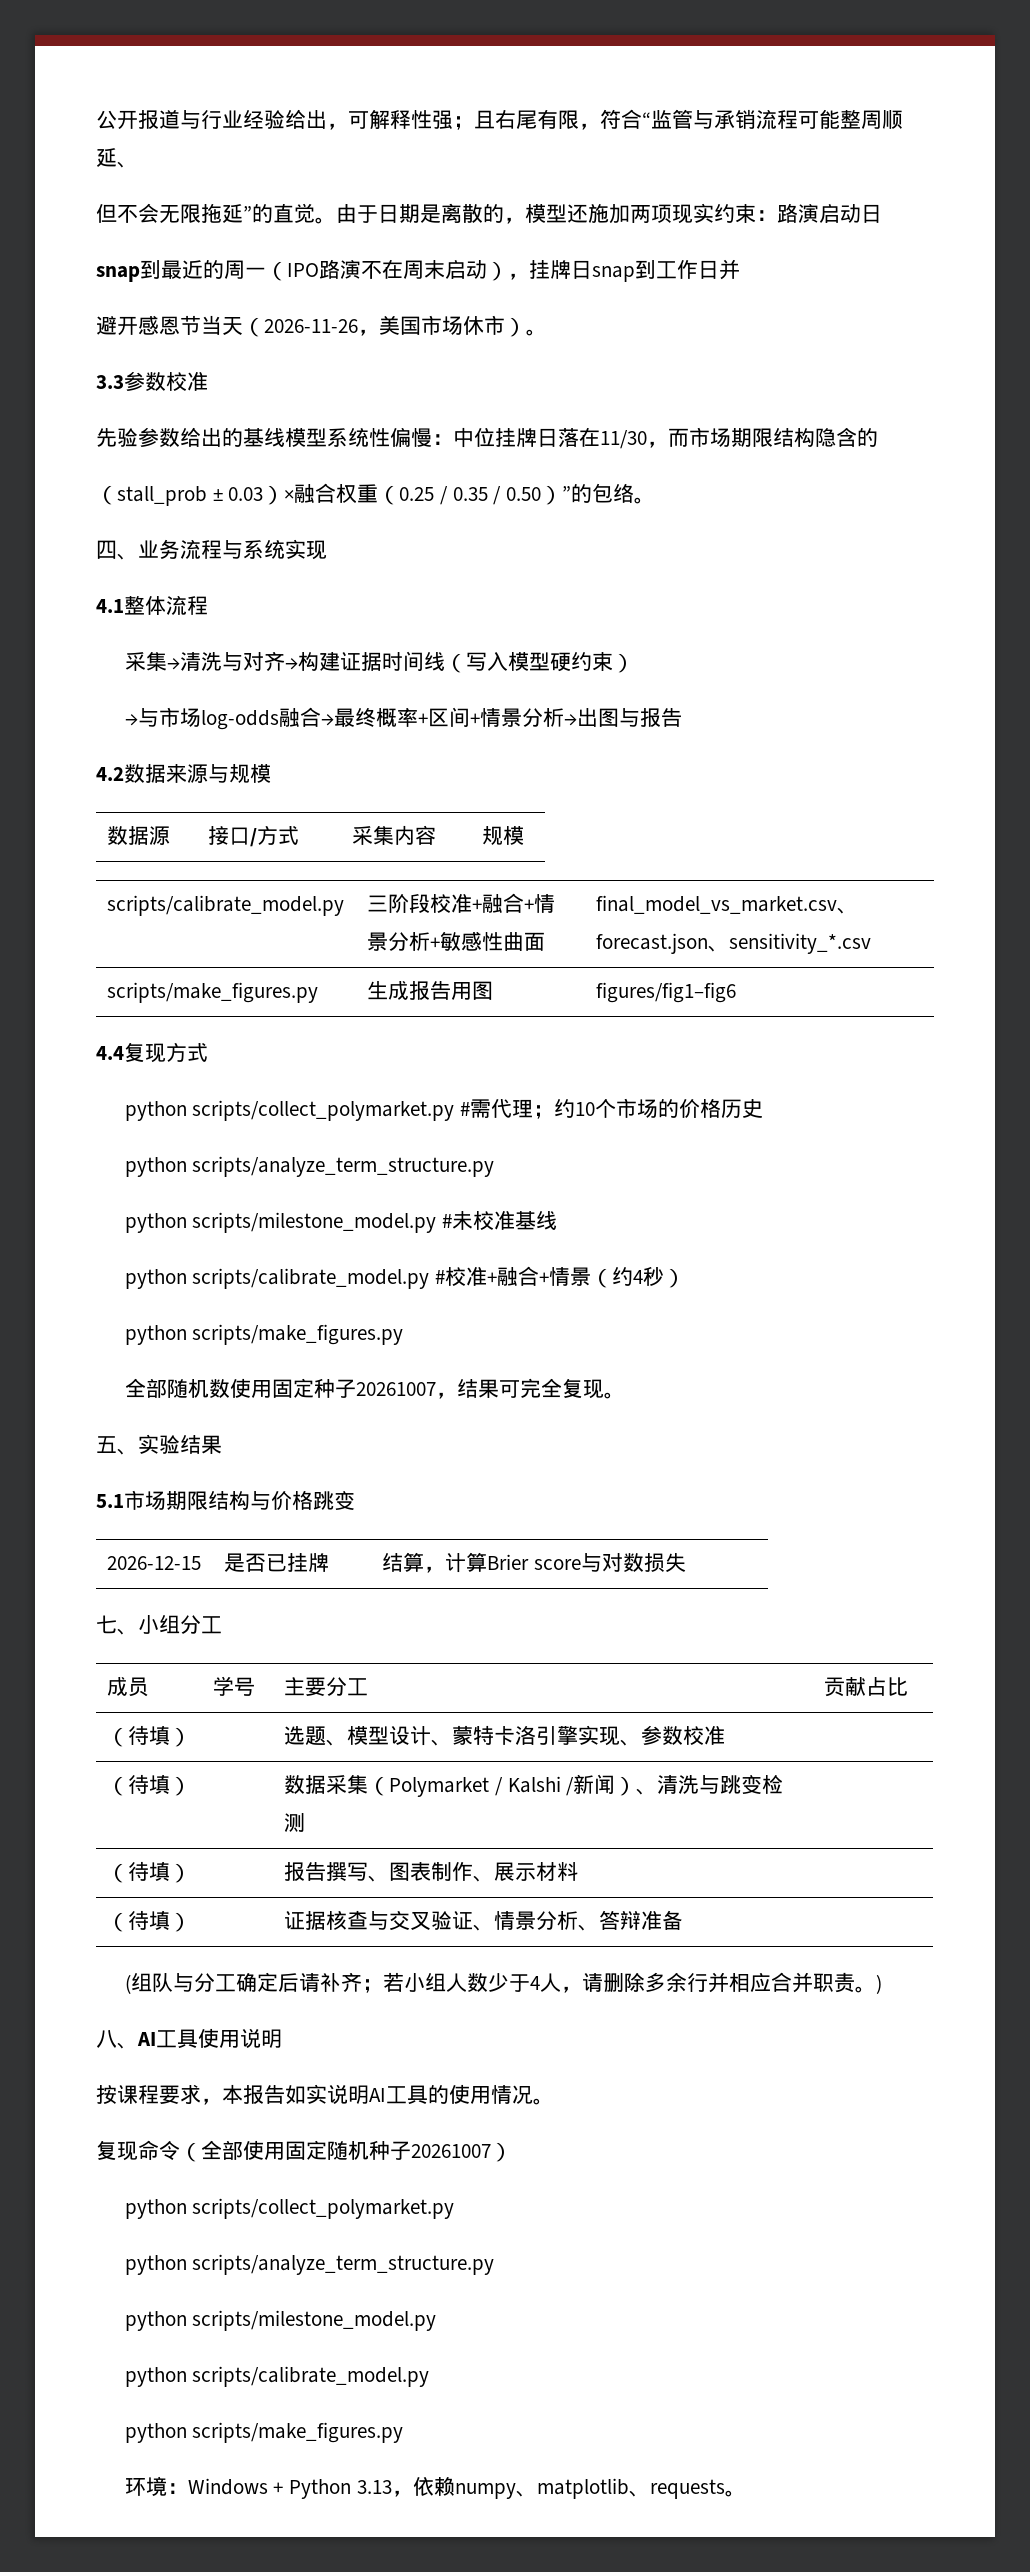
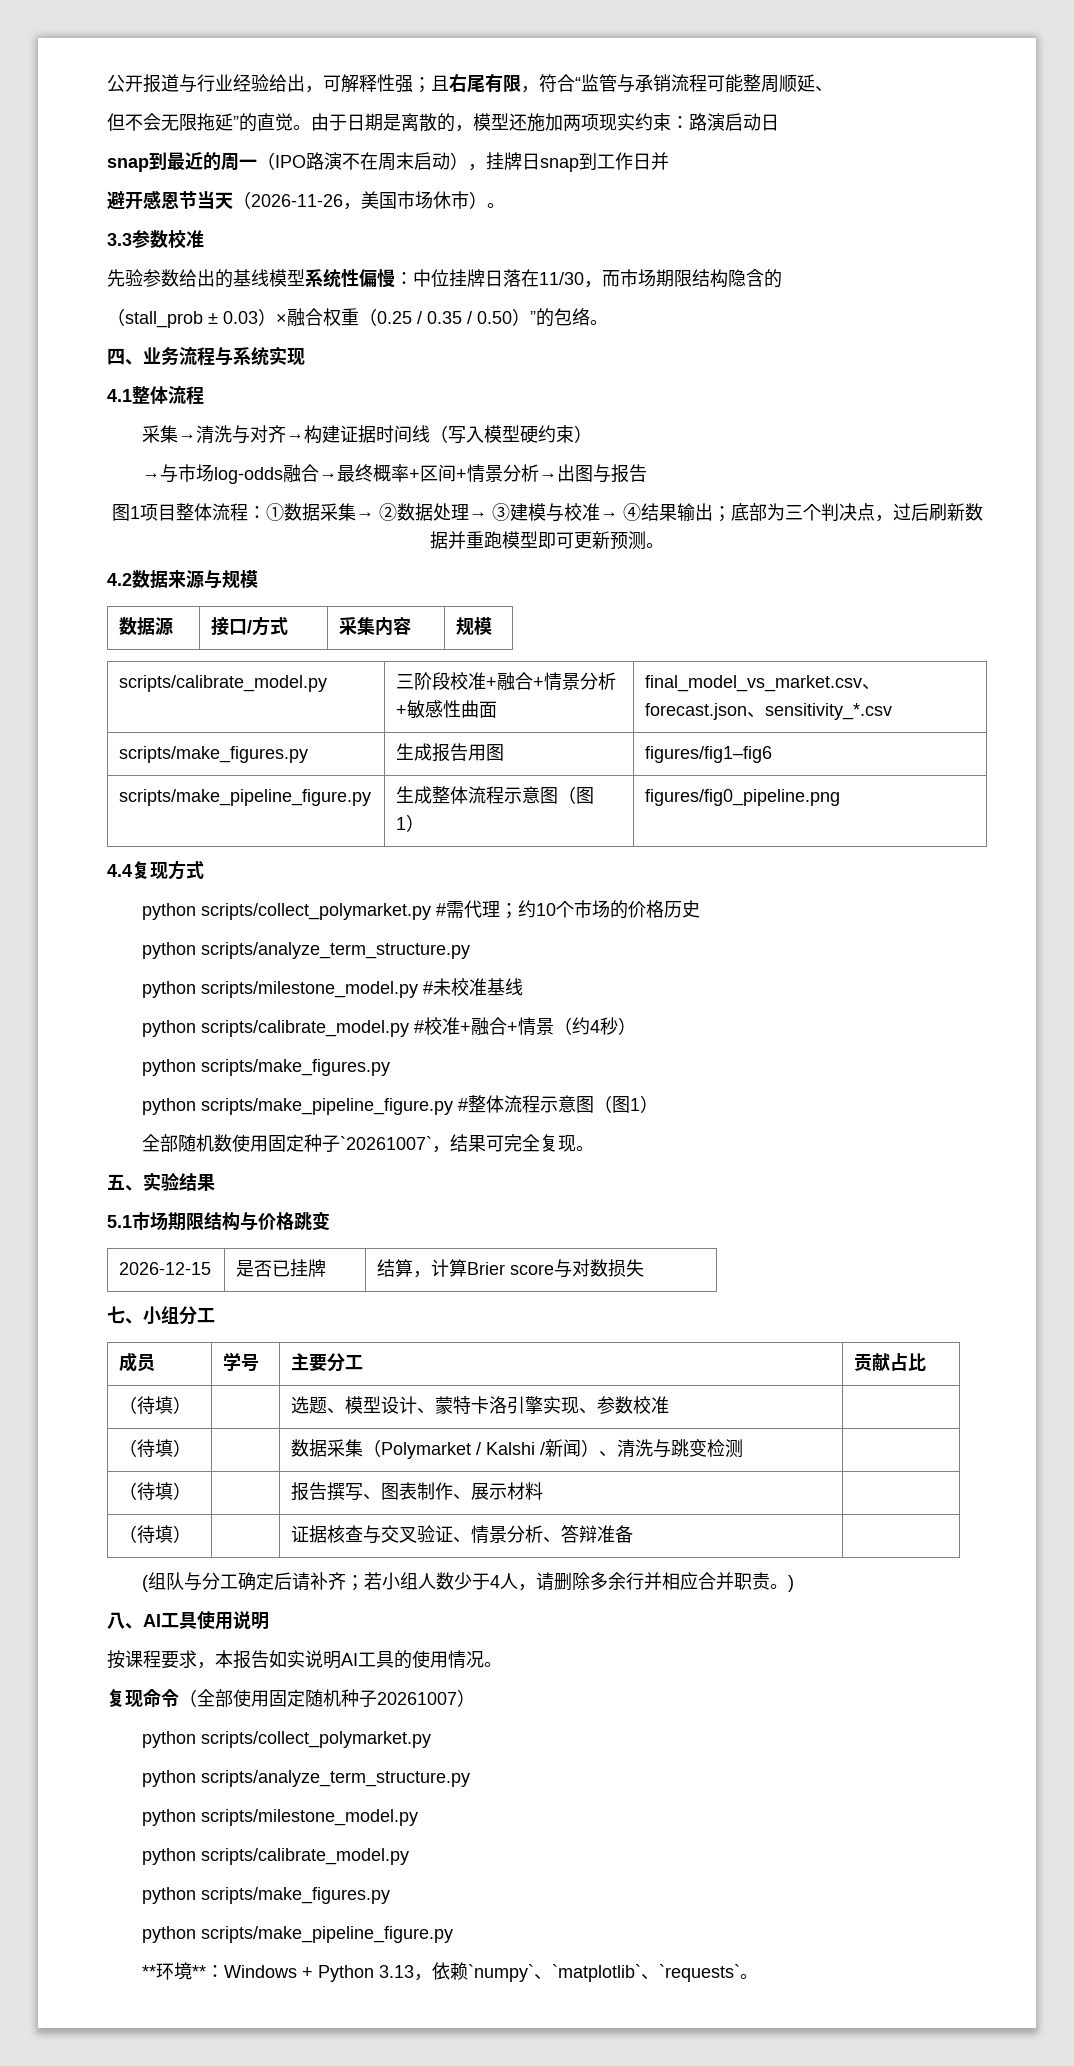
(682, 717) none -> [111,503,983,522] [430,531,664,550] // 图1项目整体流程：①数据采集→ ②数据处理→ ③建模与校准→ ④结果输出；底部为三个判决点，过后刷新数据并重跑模型即可更新预测。
(737, 992) none -> [119,789,372,806] [396,786,595,804] [396,814,425,832] [645,789,841,806] // scripts/make_pipeline_figure.py | 生成整体流程示意图（图1） | figures/fig0_pipeline.png
(404, 1334) none -> [141,1095,658,1115] // python scripts/make_pipeline_figure.py #整体流程示意图（图1）
[355,1382,436,1396] 20261007 -> [339,1136,432,1150] `20261007`
[124,2476,167,2496] 环境 -> [141,1926,453,1943] [141,1962,206,1980] python scripts/make_pipeline_figure.py // **环境**
[454,2478,725,2499] numpy、matplotlib、requests -> [467,1964,740,1982] `numpy`、`matplotlib`、`requests`

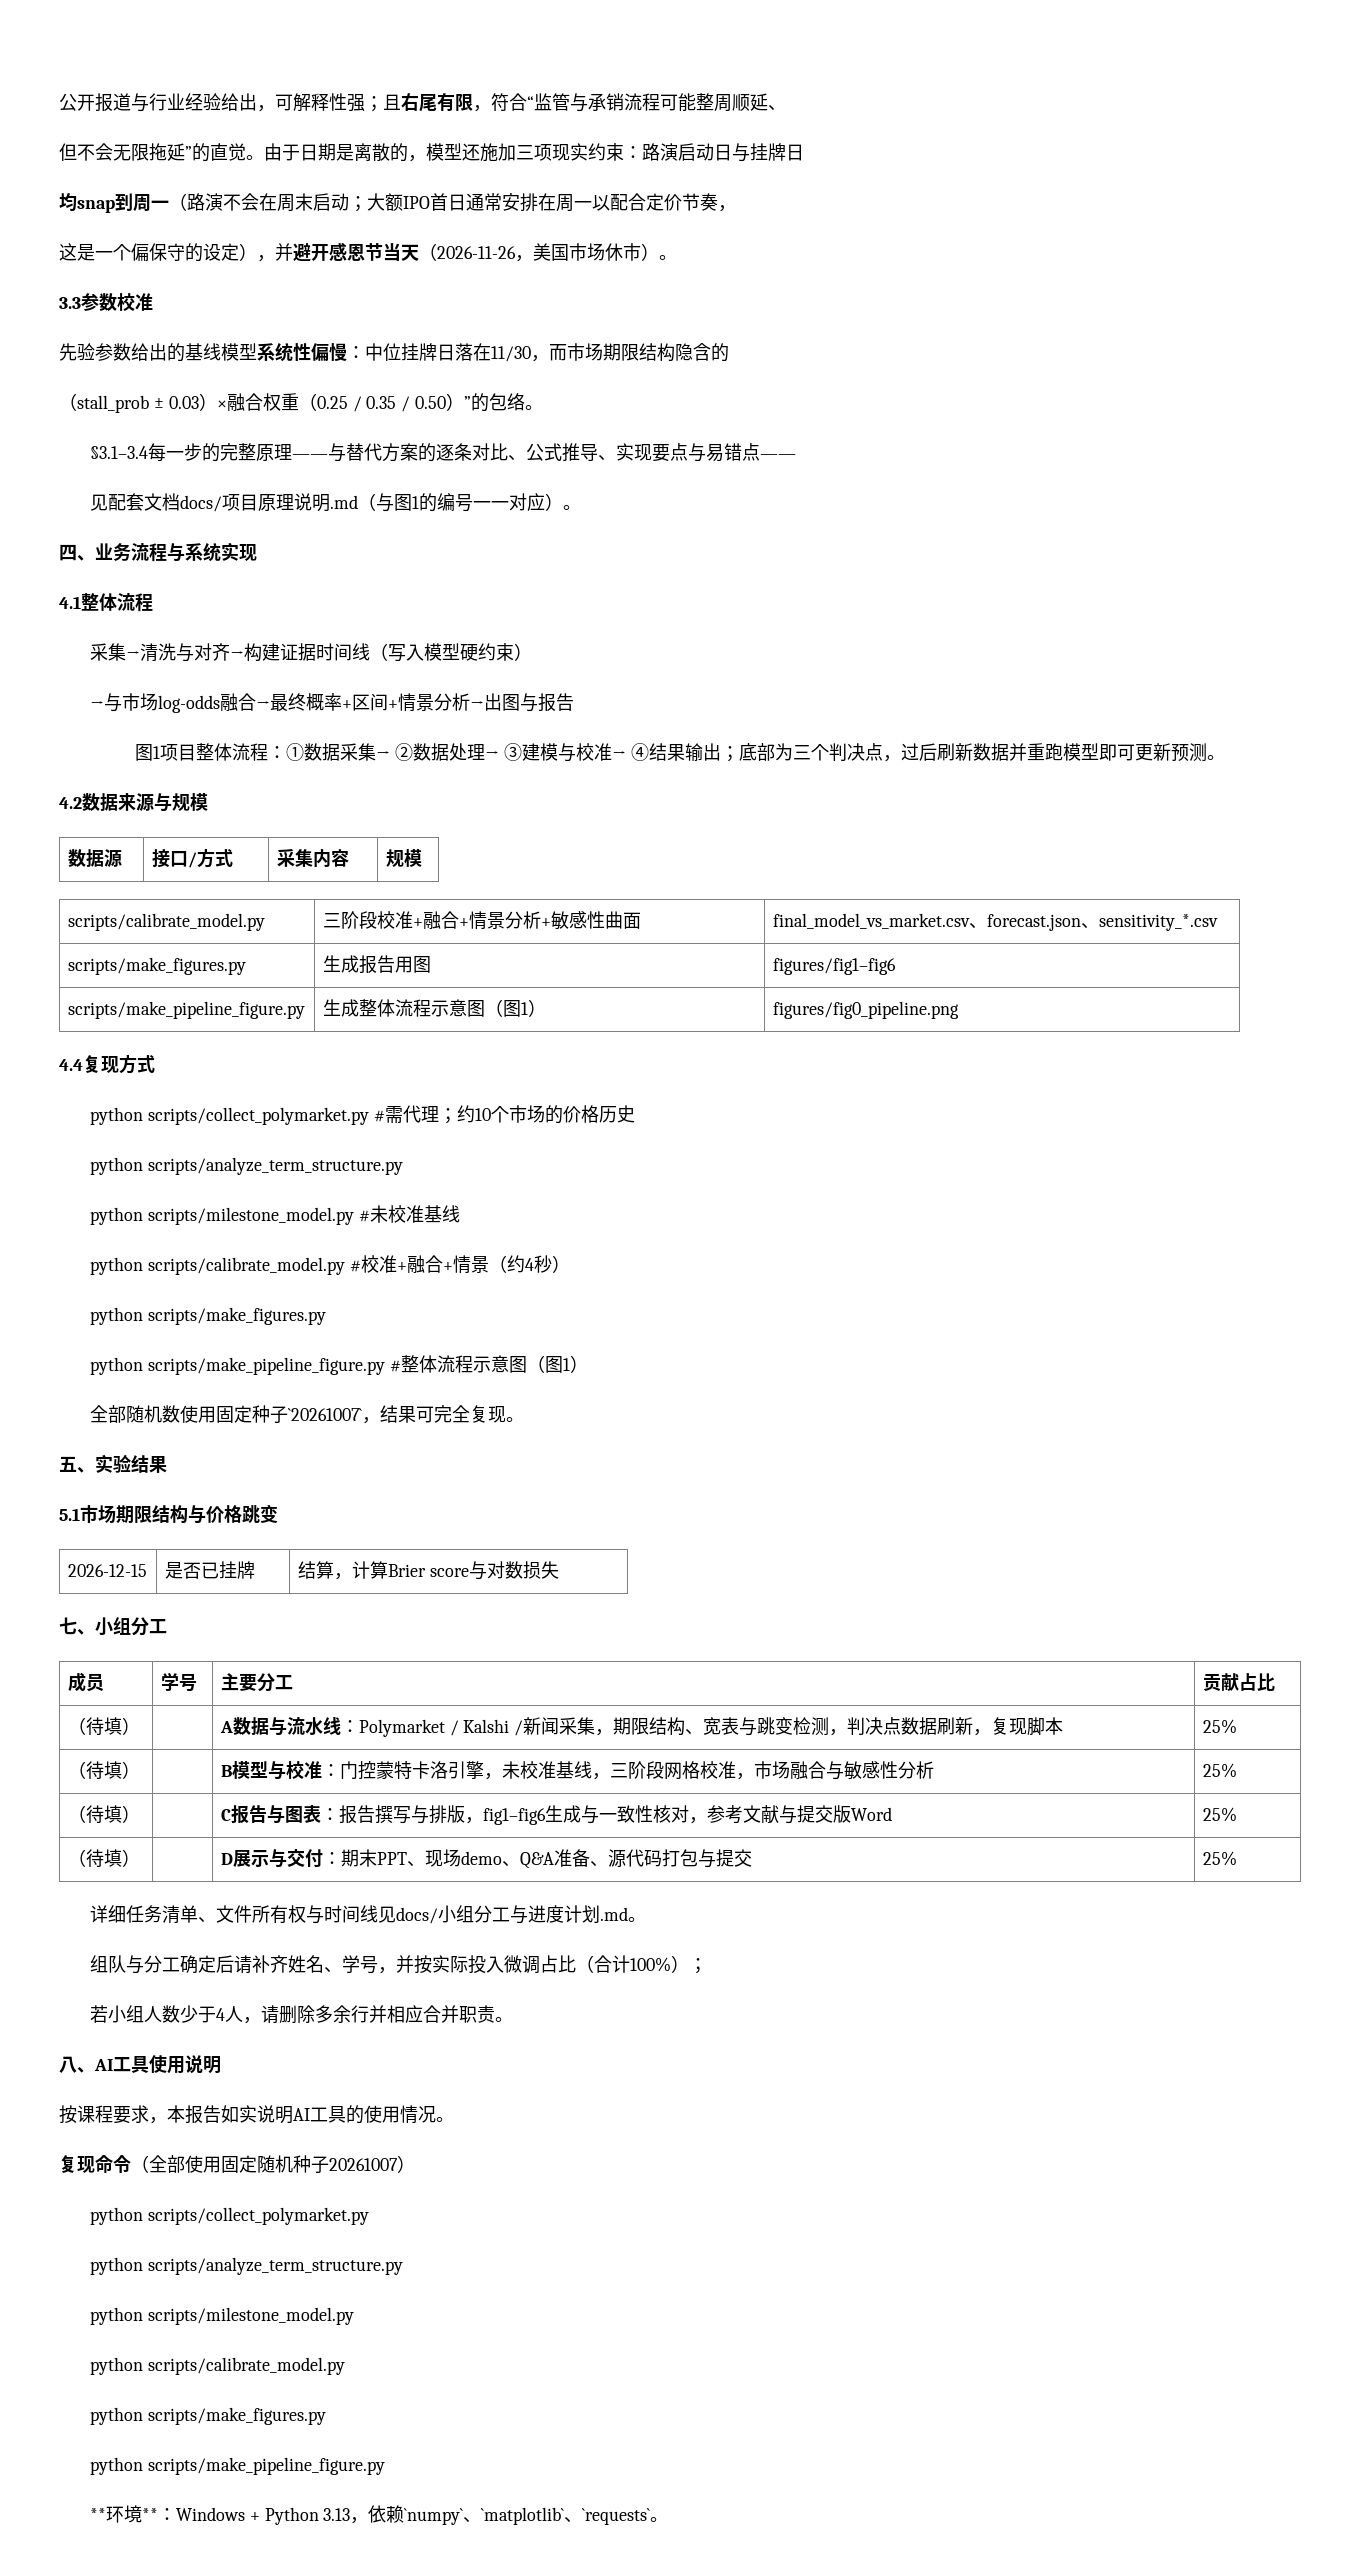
[563,114,581,131] 两 -> [516,145,534,160] 三
[107,152,669,172] // snap到最近的周一（IPO路演不在周末启动），挂牌日snap到工作日并 // -> [732,143,804,162] [59,193,736,213] [59,243,293,262] 与挂牌日 // 均snap到周一（路演不会在周末启动；大额IPO首日通常安排在周一以配合定价节奏， // 这是一个偏保守的设定），并
(608, 322) none -> [89,443,796,462] [89,493,581,512] // §3.1–3.4每一步的完整原理——与替代方案的逐条对比、公式推导、实现要点与易错点—— // 见配套文档docs/项目原理说明.md（与图1的编号一一对应）。
[291,1396,670,1414] [119,1439,192,1458] [291,1439,744,1459] [119,1482,192,1501] [291,1482,544,1501] [119,1525,192,1544] [291,1525,634,1544] [141,1575,148,1592] 选题、模型设计、蒙特卡洛引擎实现、参数校准 | // （待填） | | 数据采集（Polymarket / Kalshi /新闻）、清洗与跳变检测 | // （待填） | | 报告撰写、图表制作、展示材料 | // （待填） | | 证据核查与交叉验证、情景分析、答辩准备 | // ( -> [219,1717,1064,1737] [1202,1719,1237,1734] [67,1761,140,1780] [220,1761,934,1780] [1202,1763,1237,1778] [67,1805,140,1824] [220,1805,892,1825] [1202,1807,1237,1822] [67,1849,140,1868] [220,1849,752,1869] [1202,1851,1237,1866] [89,1905,646,1924] A数据与流水线：Polymarket / Kalshi /新闻采集，期限结构、宽表与跳变检测，判决点数据刷新，复现脚本 | 25% // （待填） | | B模型与校准：门控蒙特卡洛引擎，未校准基线，三阶段网格校准，市场融合与敏感性分析 | 25% // （待填） | | C报告与图表：报告撰写与排版，fig1–fig6生成与一致性核对，参考文献与提交版Word | 25% // （待填） | | D展示与交付：期末PPT、现场demo、Q&A准备、源代码打包与提交 | 25% // 详细任务清单、文件所有权与时间线见docs/小组分工与进度计划.md。 //
[345,1575,364,1591] ； -> [287,1955,707,1974] 姓名、学号，并按实际投入微调占比（合计100%）； //
[787,1575,794,1592] ) -> (513, 2019) none

